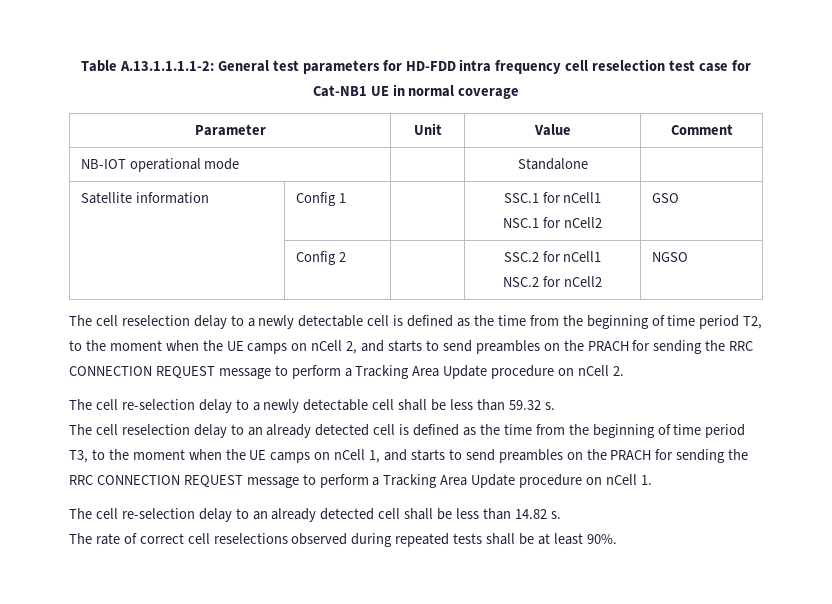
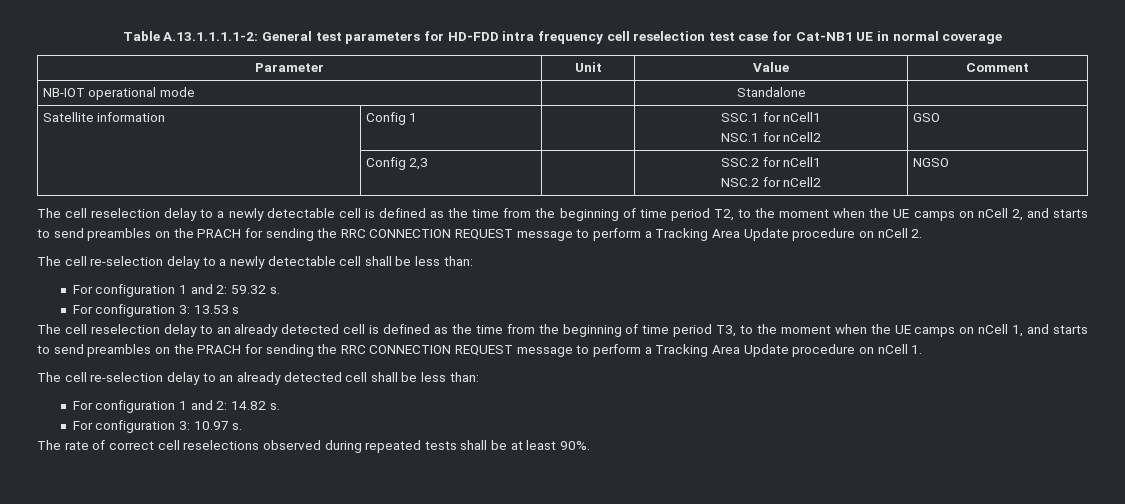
[338,252,346,262] 2 -> [409,158,429,170] 2,3
[476,399,555,411] than 59.32 s. -> [443,256,473,266] [72,284,280,297] [72,304,240,317] than: // For configuration 1 and 2: 59.32 s. // For configuration 3: 13.53 s
[482,508,547,520] than 14.82 -> [449,372,479,382] [72,400,280,413] [72,420,229,433] than: // For configuration 1 and 2: 14.82 s. // For configuration 3: 10.97

